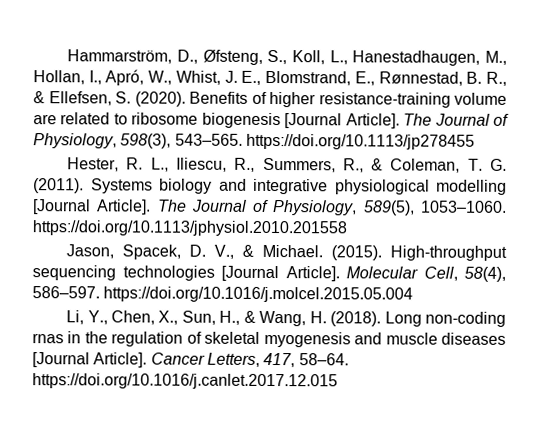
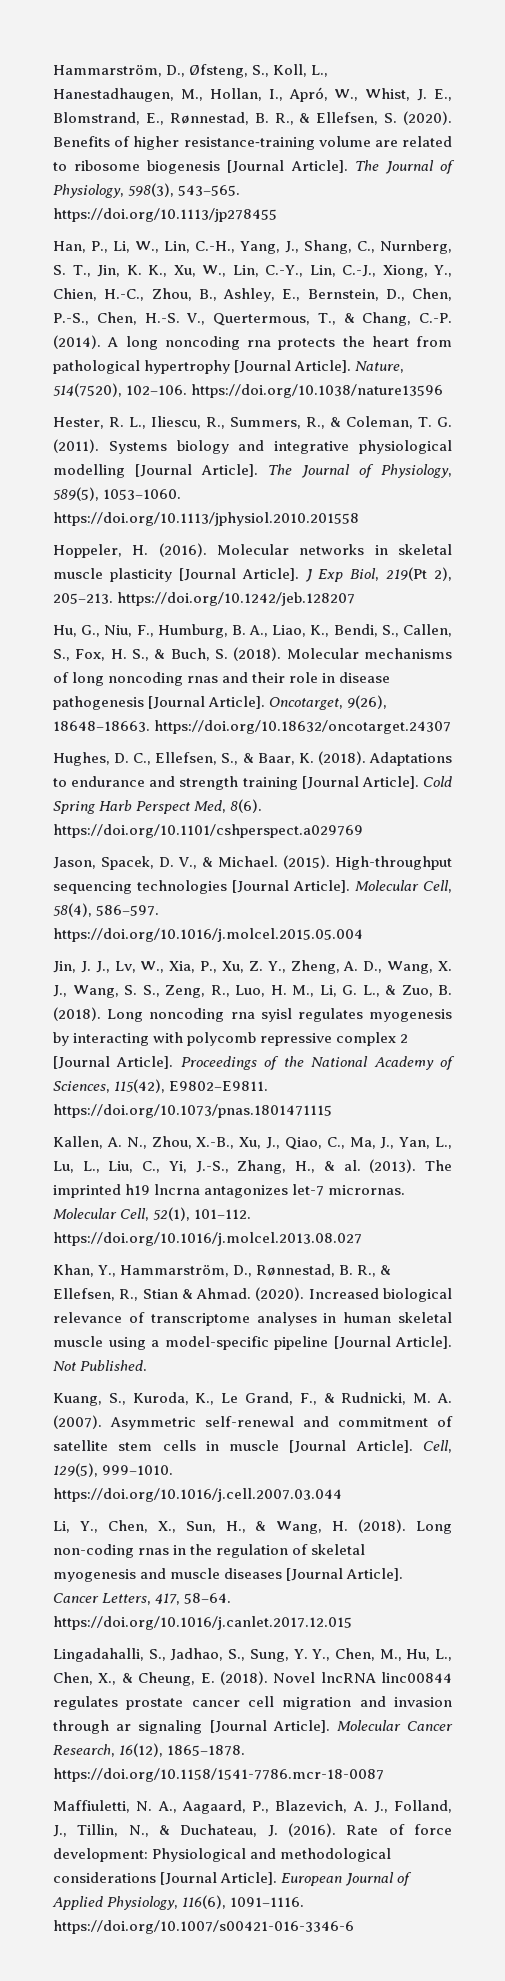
(475, 141) none -> [53,240,453,254] [53,265,452,278] [53,288,452,302] [53,312,453,326] [53,335,452,350] [53,360,405,374] [53,383,444,398] // Han, P., Li, W., Lin, C.-H., Yang, J., Shang, C., Nurnberg, S. T., Jin, K. K., Xu, W., Lin, C.-Y., Lin, C.-J., Xiong, Y., Chien, H.-C., Zhou, B., Ashley, E., Bernstein, D., Chen, P.-S., Chen, H.-S. V., Quertermous, T., & Chang, C.-P. (2014). A long noncoding rna protects the heart from pathological hypertrophy [Journal Article]. Nature, 514(7520), 102–106. https://doi.org/10.1038/nature13596
(347, 228) none -> [53,543,452,558] [53,567,452,582] [53,592,356,606] [53,624,452,638] [53,647,453,661] [53,672,391,686] [53,695,388,710] [53,720,452,734] [53,751,452,766] [53,776,453,790] [53,799,263,814] [53,824,363,838] // Hoppeler, H. (2016). Molecular networks in skeletal muscle plasticity [Journal Article]. J Exp Biol, 219(Pt 2), 205–213. https://doi.org/10.1242/jeb.128207 // Hu, G., Niu, F., Humburg, B. A., Liao, K., Bendi, S., Callen, S., Fox, H. S., & Buch, S. (2018). Molecular mechanisms of long noncoding rnas and their role in disease pathogenesis [Journal Article]. Oncotarget, 9(26), 18648–18663. https://doi.org/10.18632/oncotarget.24307 // Hughes, D. C., Ellefsen, S., & Baar, K. (2018). Adaptations to endurance and strength training [Journal Article]. Cold Spring Harb Perspect Med, 8(6). https://doi.org/10.1101/cshperspect.a029769
(414, 294) none -> [53,960,452,974] [53,985,452,998] [53,1007,452,1022] [53,1032,409,1046] [53,1056,456,1070] [53,1079,269,1093] [53,1104,332,1118] [53,1136,453,1150] [53,1159,453,1174] [53,1184,406,1198] [53,1207,252,1221] [53,1232,362,1246] [53,1264,392,1277] [53,1287,452,1302] [53,1312,452,1326] [53,1336,452,1350] [53,1360,148,1371] [53,1392,452,1406] [53,1415,453,1430] [53,1440,452,1453] [53,1463,174,1477] [53,1488,342,1502] // Jin, J. J., Lv, W., Xia, P., Xu, Z. Y., Zheng, A. D., Wang, X. J., Wang, S. S., Zeng, R., Luo, H. M., Li, G. L., & Zuo, B. (2018). Long noncoding rna syisl regulates myogenesis by interacting with polycomb repressive complex 2 [Journal Article]. Proceedings of the National Academy of Sciences, 115(42), E9802–E9811. https://doi.org/10.1073/pnas.1801471115 // Kallen, A. N., Zhou, X.-B., Xu, J., Qiao, C., Ma, J., Yan, L., Lu, L., Liu, C., Yi, J.-S., Zhang, H., & al. (2013). The imprinted h19 lncrna antagonizes let-7 micrornas. Molecular Cell, 52(1), 101–112. https://doi.org/10.1016/j.molcel.2013.08.027 // Khan, Y., Hammarström, D., Rønnestad, B. R., & Ellefsen, R., Stian & Ahmad. (2020). Increased biological relevance of transcriptome analyses in human skeletal muscle using a model-specific pipeline [Journal Article]. Not Published. // Kuang, S., Kuroda, K., Le Grand, F., & Rudnicki, M. A. (2007). Asymmetric self-renewal and commitment of satellite stem cells in muscle [Journal Article]. Cell, 129(5), 999–1010. https://doi.org/10.1016/j.cell.2007.03.044
(338, 381) none -> [53,1648,452,1662] [53,1671,452,1686] [53,1696,452,1710] [53,1720,453,1734] [53,1743,246,1757] [53,1768,384,1782] [53,1800,452,1814] [53,1823,452,1837] [53,1848,392,1862] [53,1872,413,1886] [52,1895,305,1910] [53,1920,354,1934] // Lingadahalli, S., Jadhao, S., Sung, Y. Y., Chen, M., Hu, L., Chen, X., & Cheung, E. (2018). Novel lncRNA linc00844 regulates prostate cancer cell migration and invasion through ar signaling [Journal Article]. Molecular Cancer Research, 16(12), 1865–1878. https://doi.org/10.1158/1541-7786.mcr-18-0087 // Maffiuletti, N. A., Aagaard, P., Blazevich, A. J., Folland, J., Tillin, N., & Duchateau, J. (2016). Rate of force development: Physiological and methodological considerations [Journal Article]. European Journal of Applied Physiology, 116(6), 1091–1116. https://doi.org/10.1007/s00421-016-3346-6

